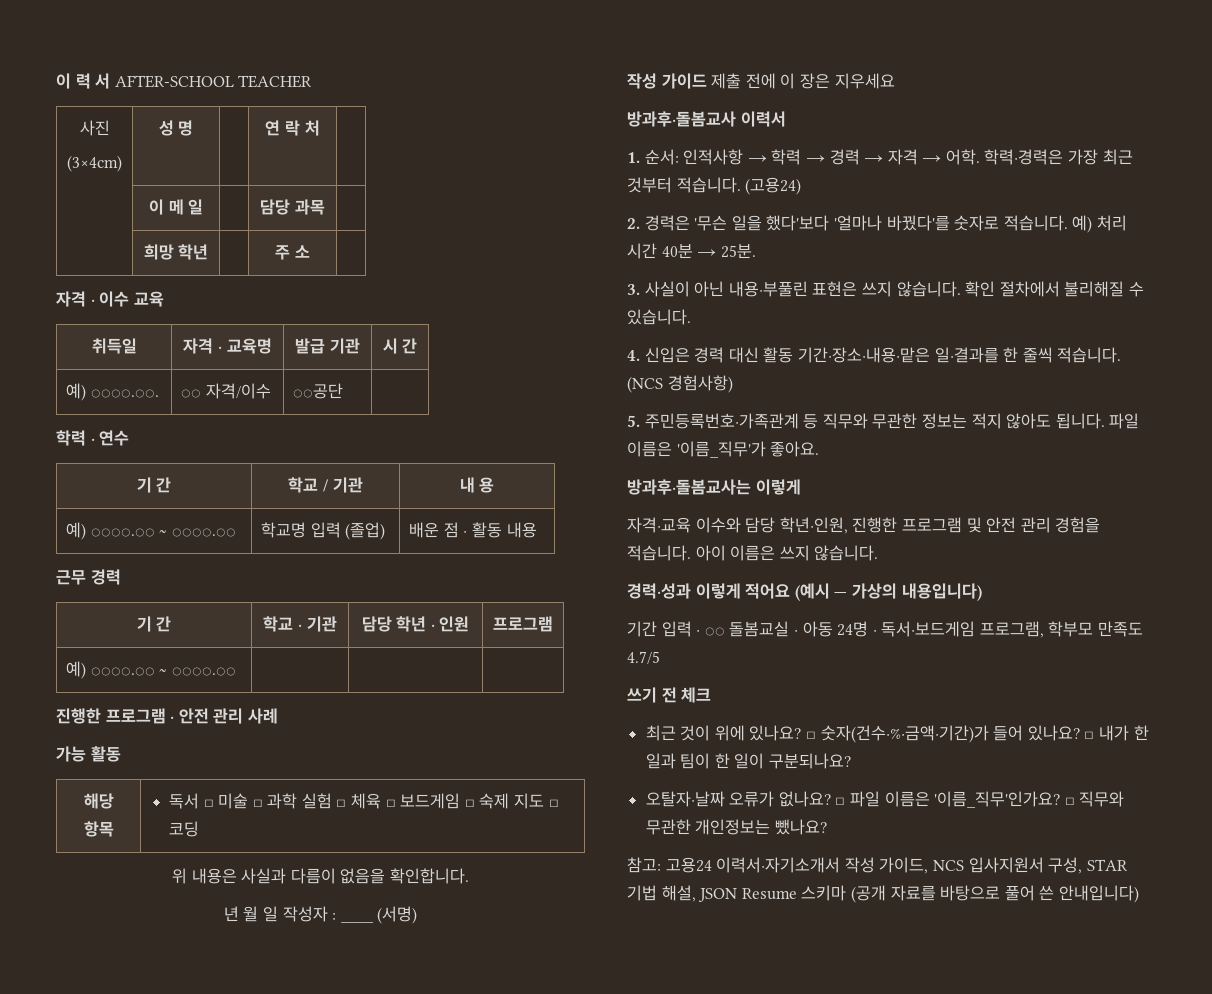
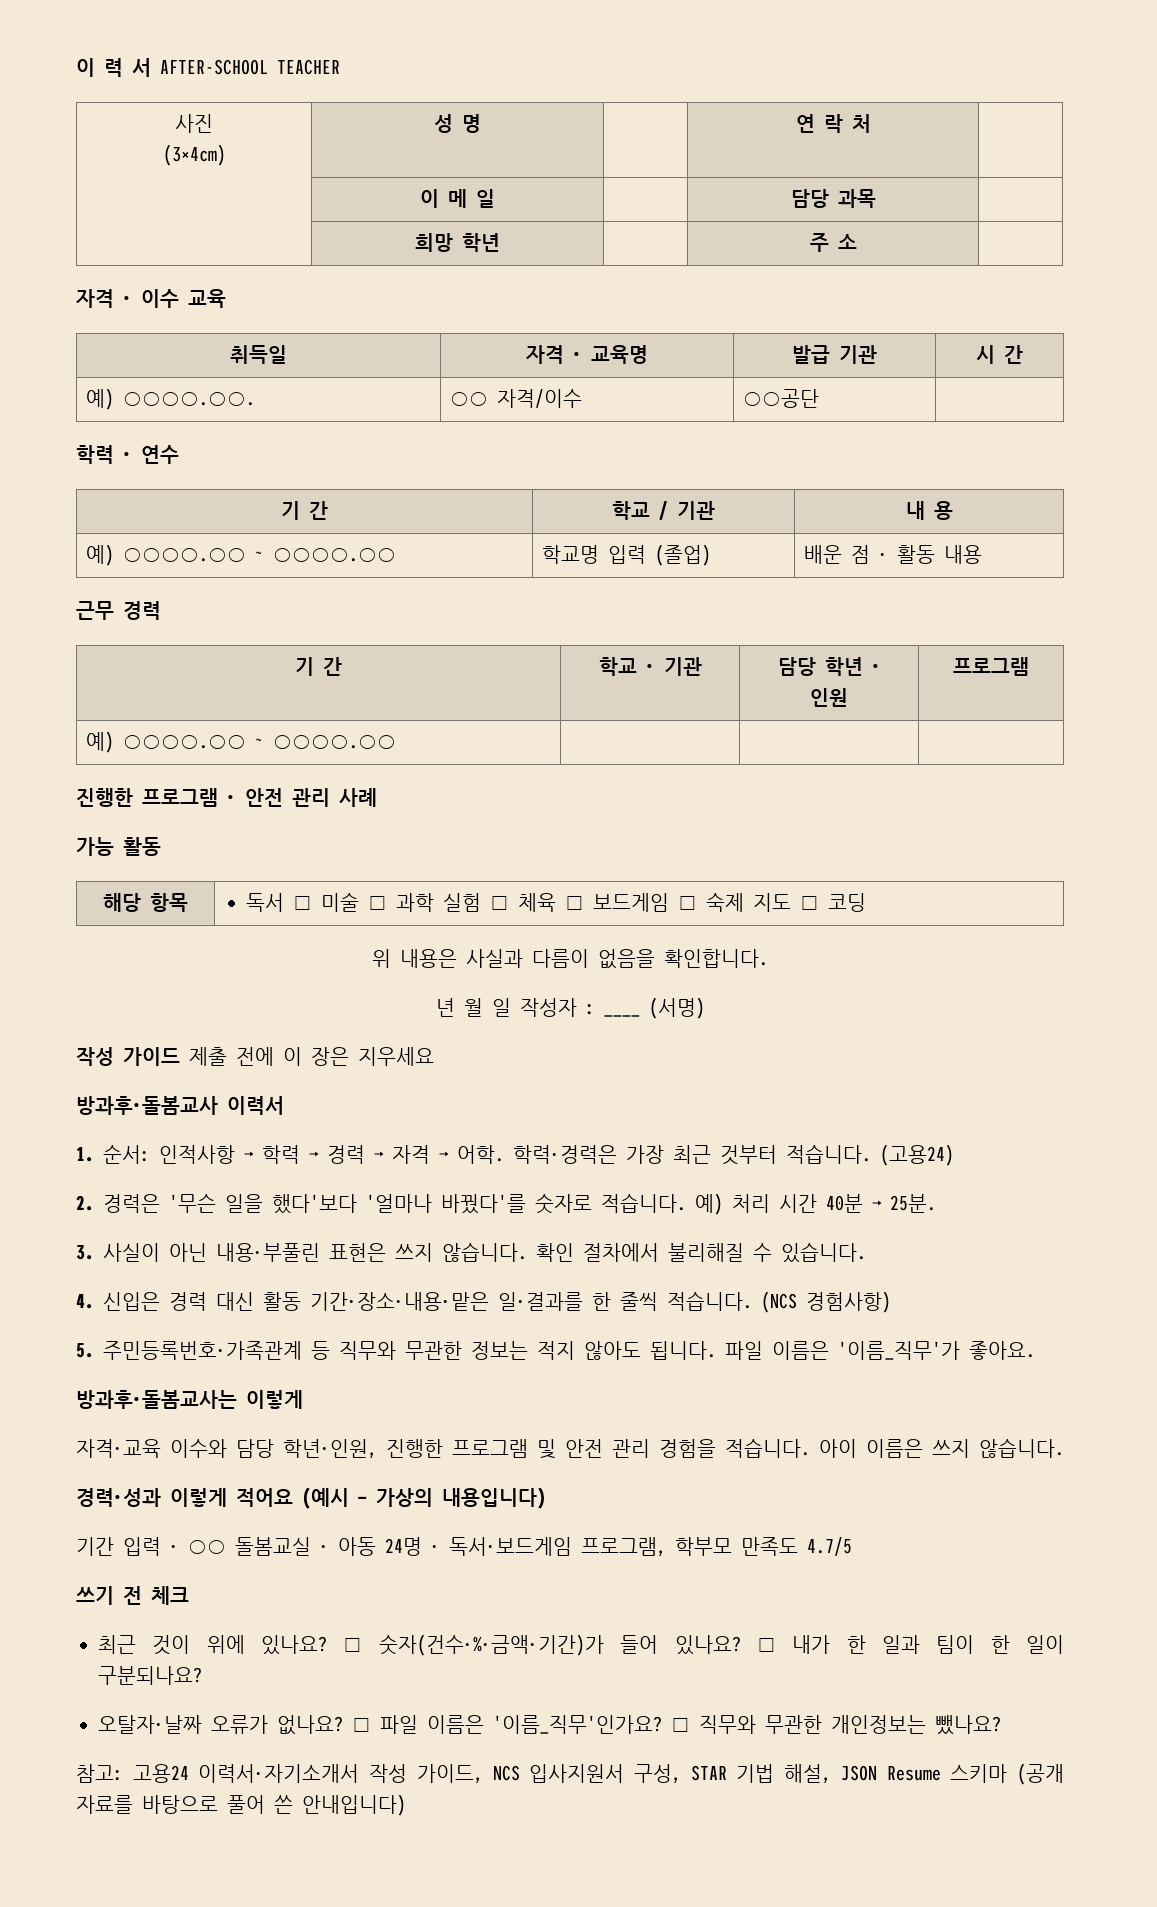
(435, 627) none -> (881, 668) //

